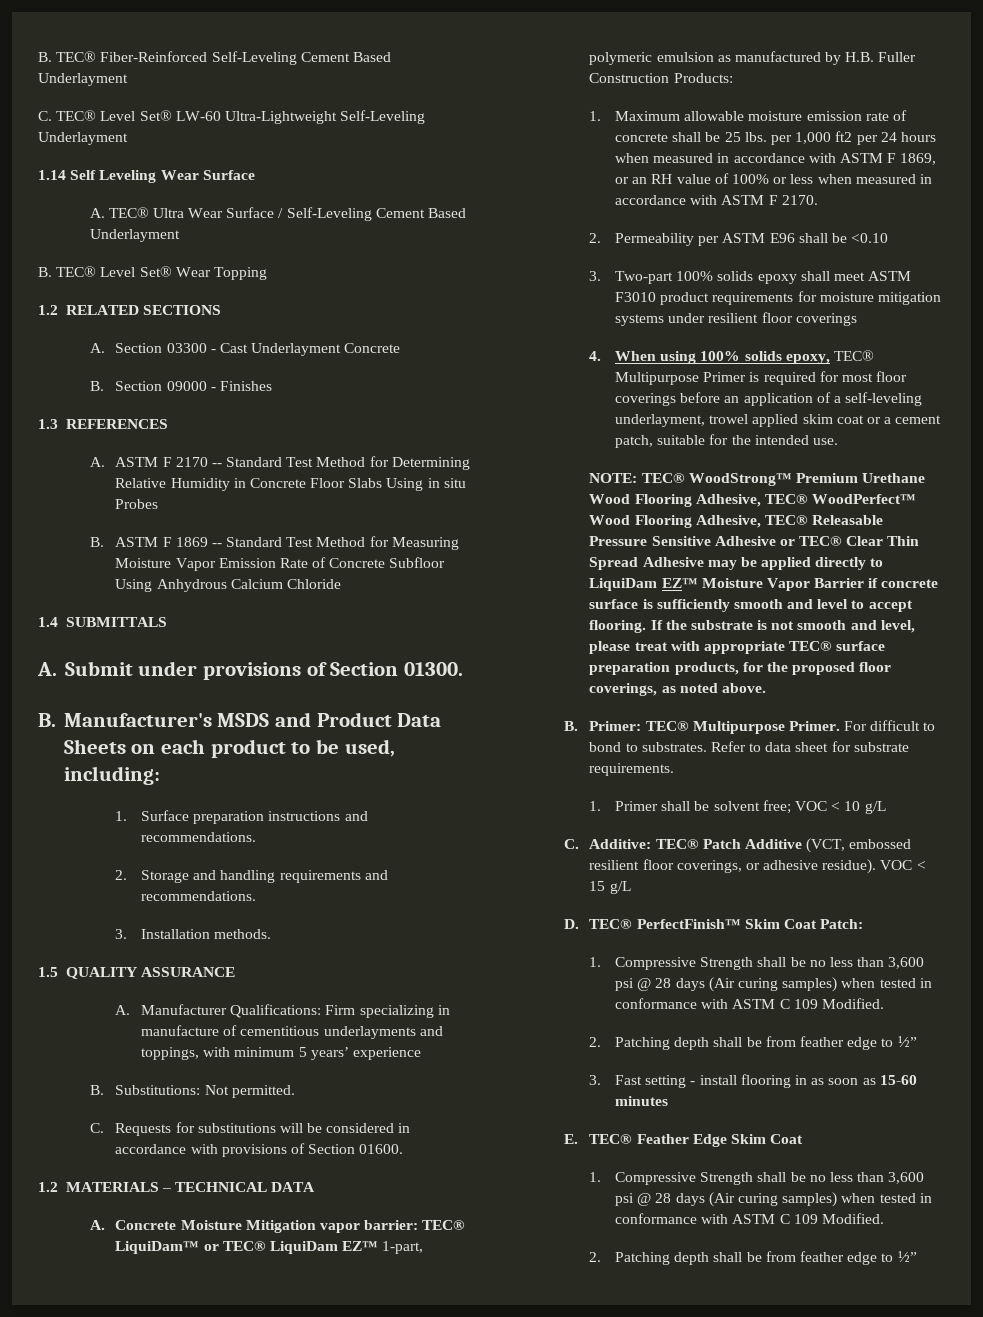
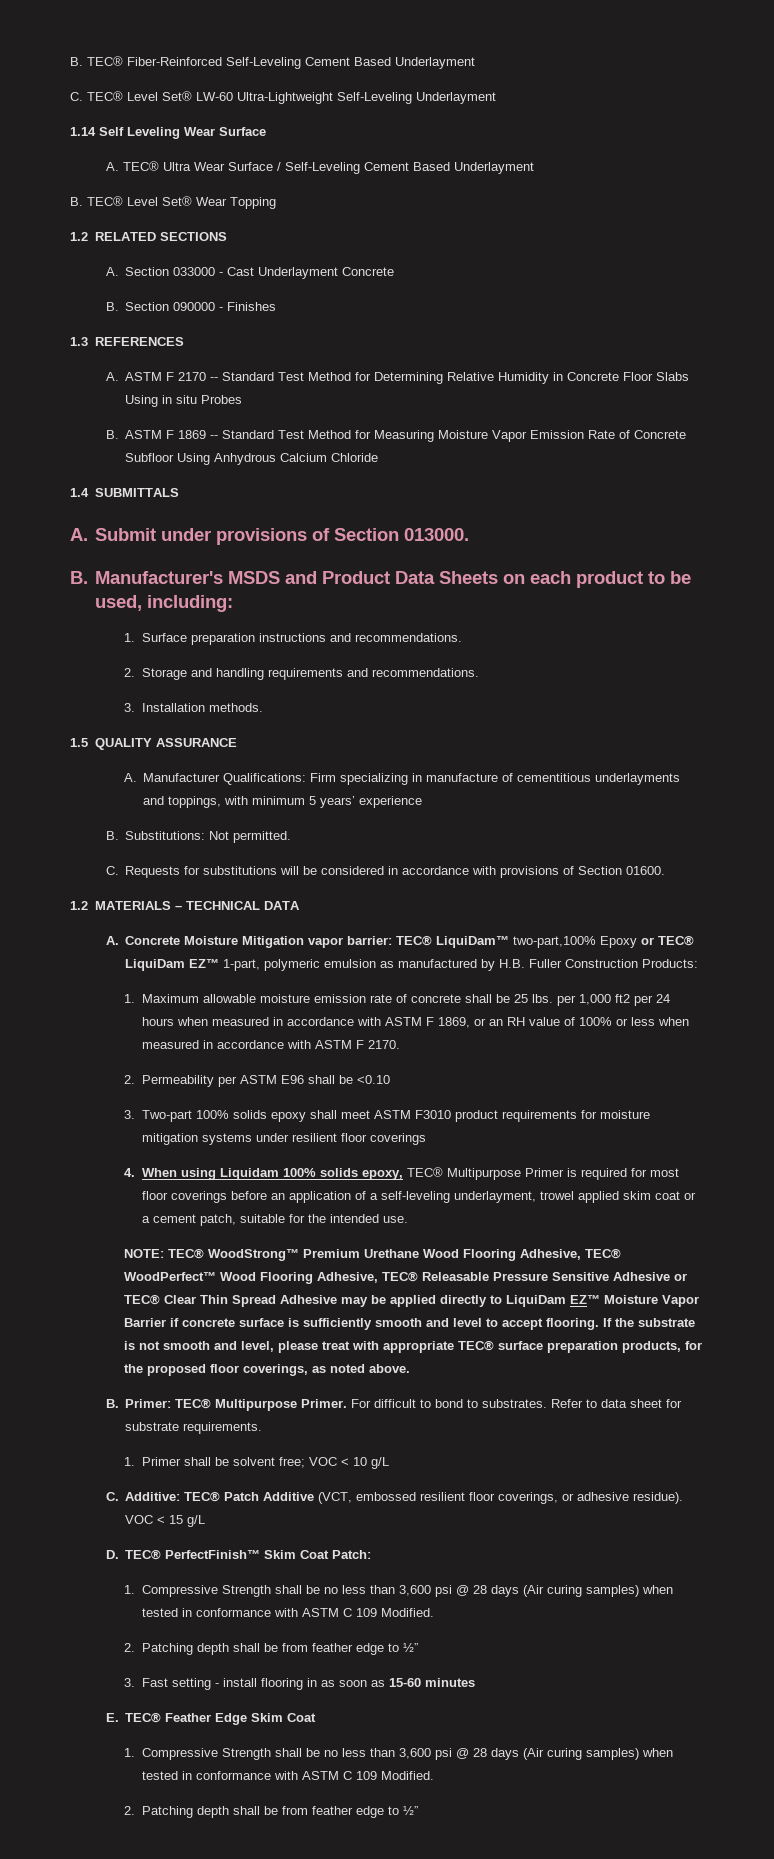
[166,343,207,353] 03300 -> [173,267,216,276] 033000
[166,381,207,391] 09000 -> [173,302,216,311] 090000
[404,662,464,676] 01300. -> [403,528,469,541] 013000.
(200, 1247) none -> [513,936,638,948] two-part,100% Epoxy
(697, 357) none -> [219,1168,279,1180] Liquidam

